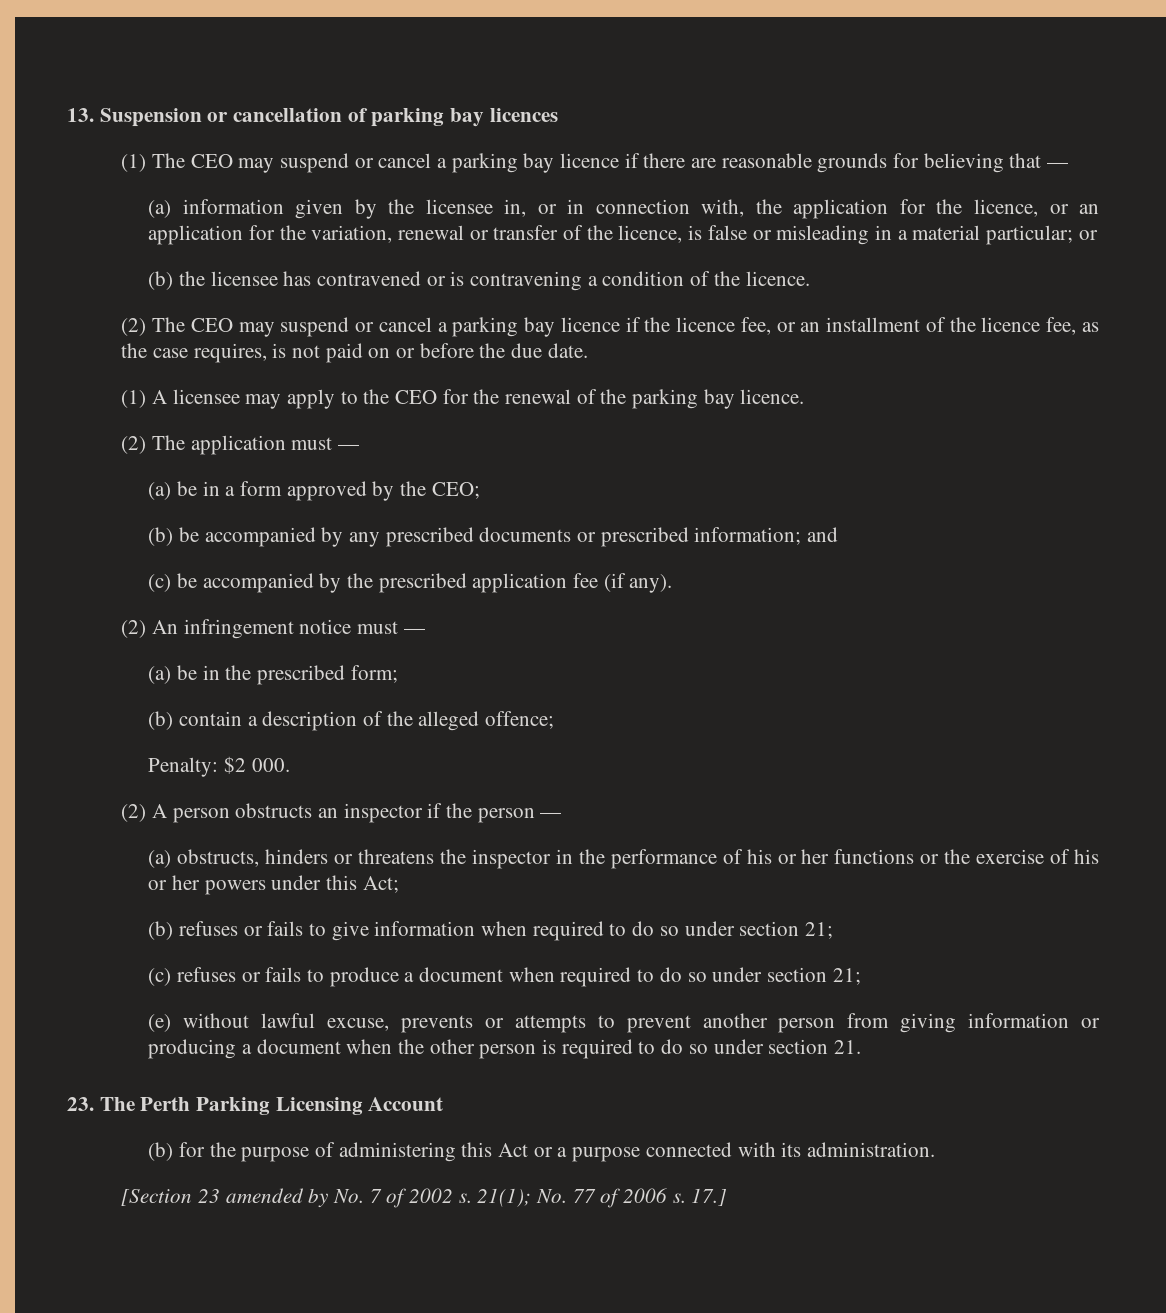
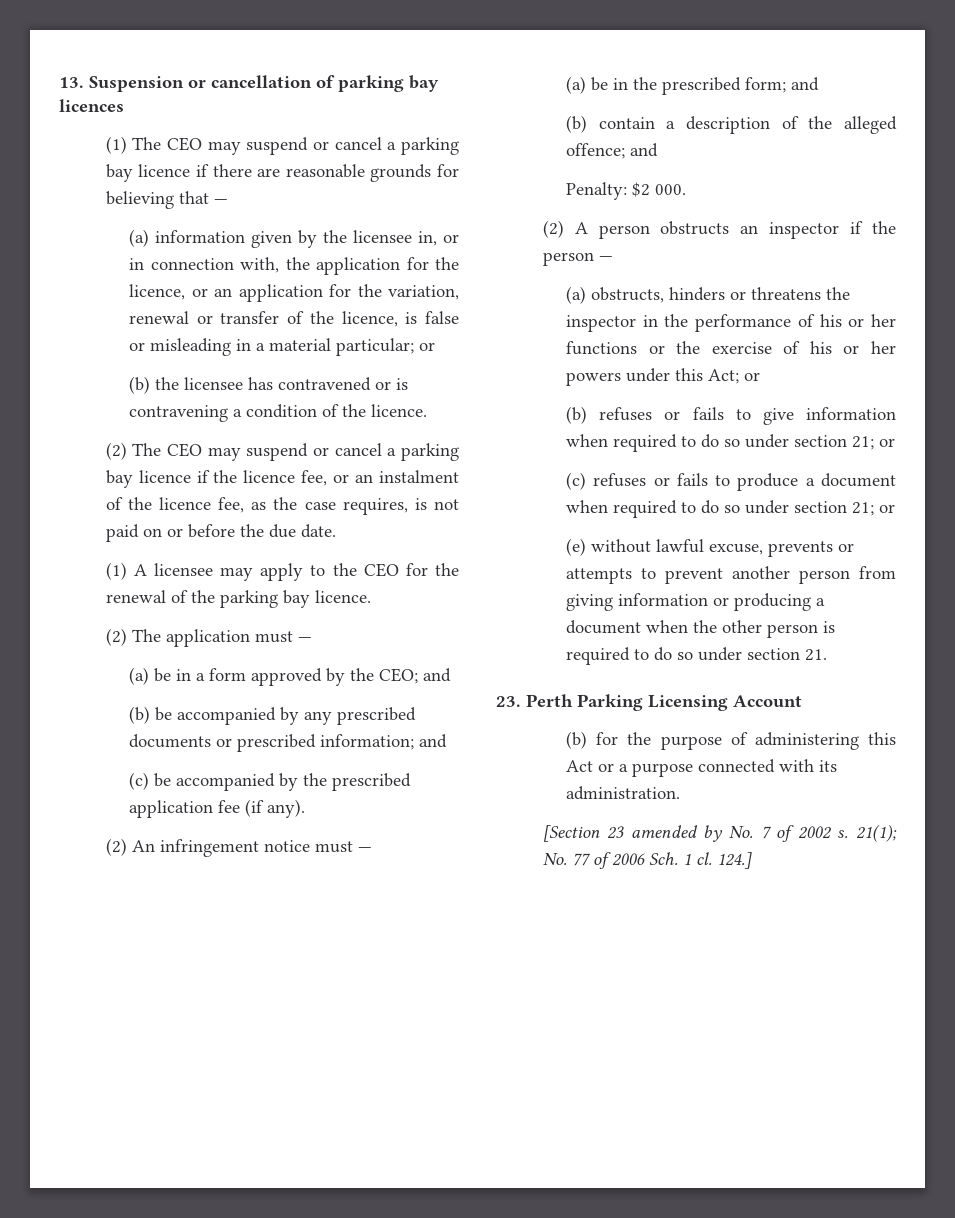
[826,317,921,332] installment -> [378,470,459,483] instalment
(480, 490) none -> [423,668,452,682] and
(398, 674) none -> [791,77,820,91] and
(555, 720) none -> [630,143,659,157] and
(399, 884) none -> [744,372,761,381] or
(833, 930) none -> [879,438,896,447] or
(861, 976) none -> [879,504,896,513] or
[99,1097,135,1111] The -> (521, 701) none
[672,1188,728,1206] s. 17.] -> [648,852,752,869] Sch. 1 cl. 124.]

